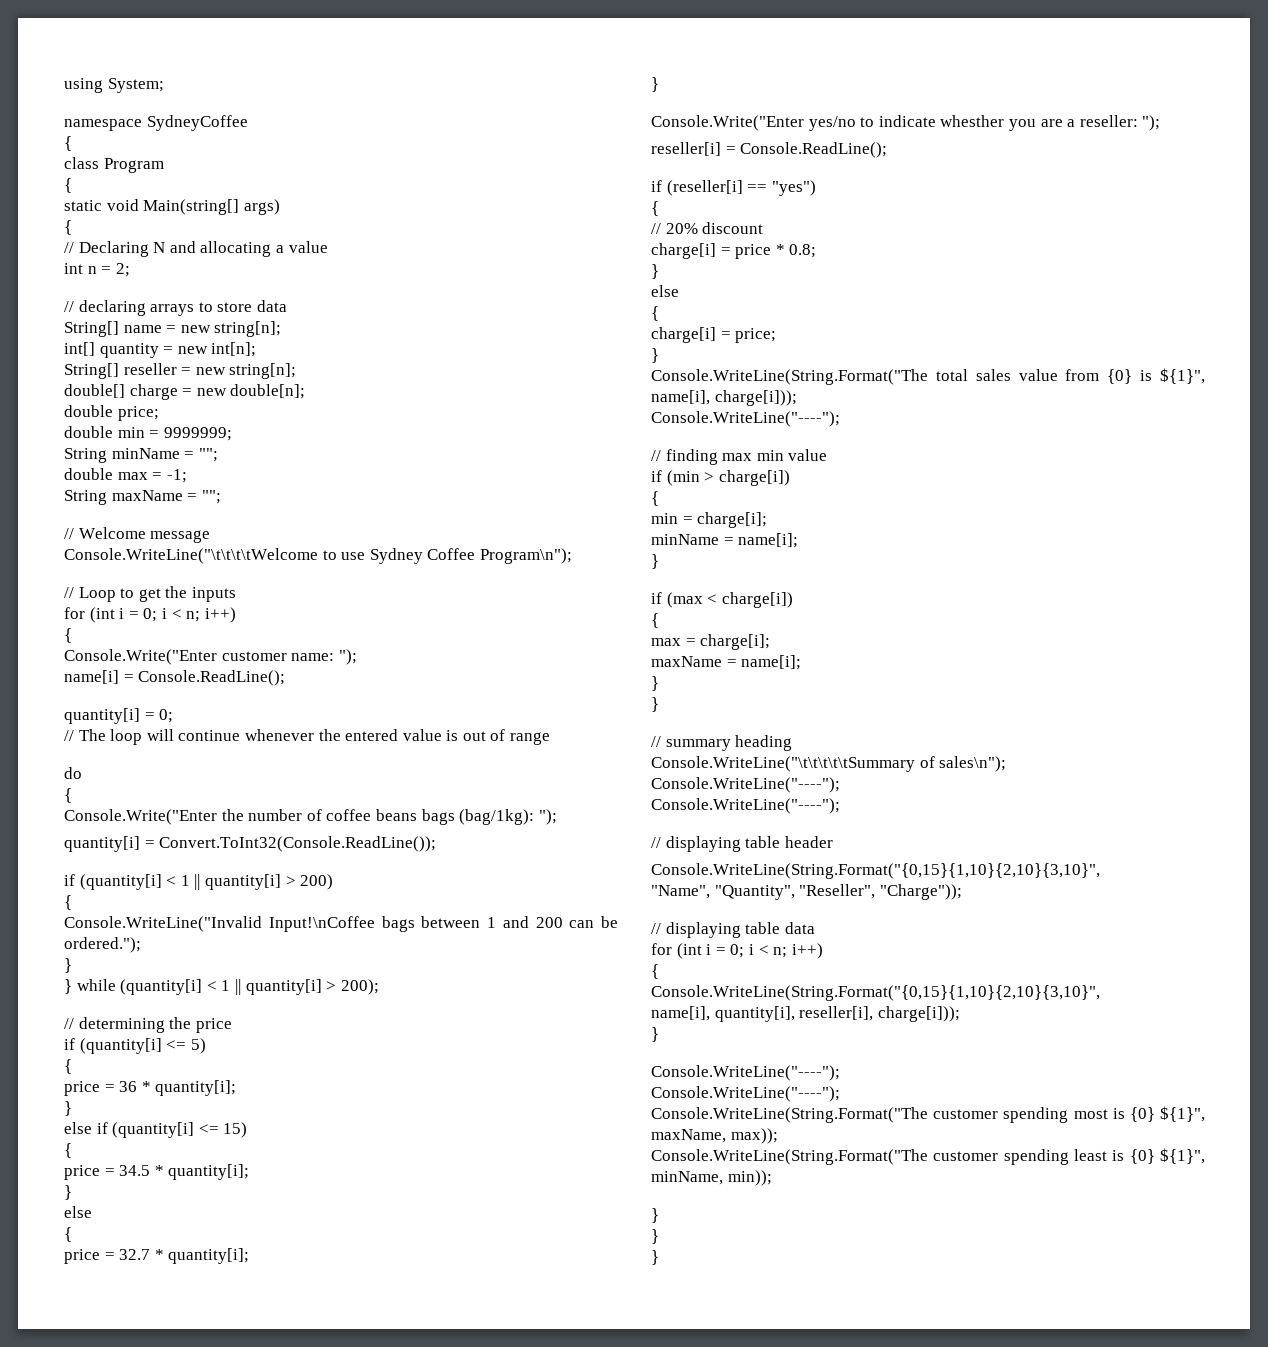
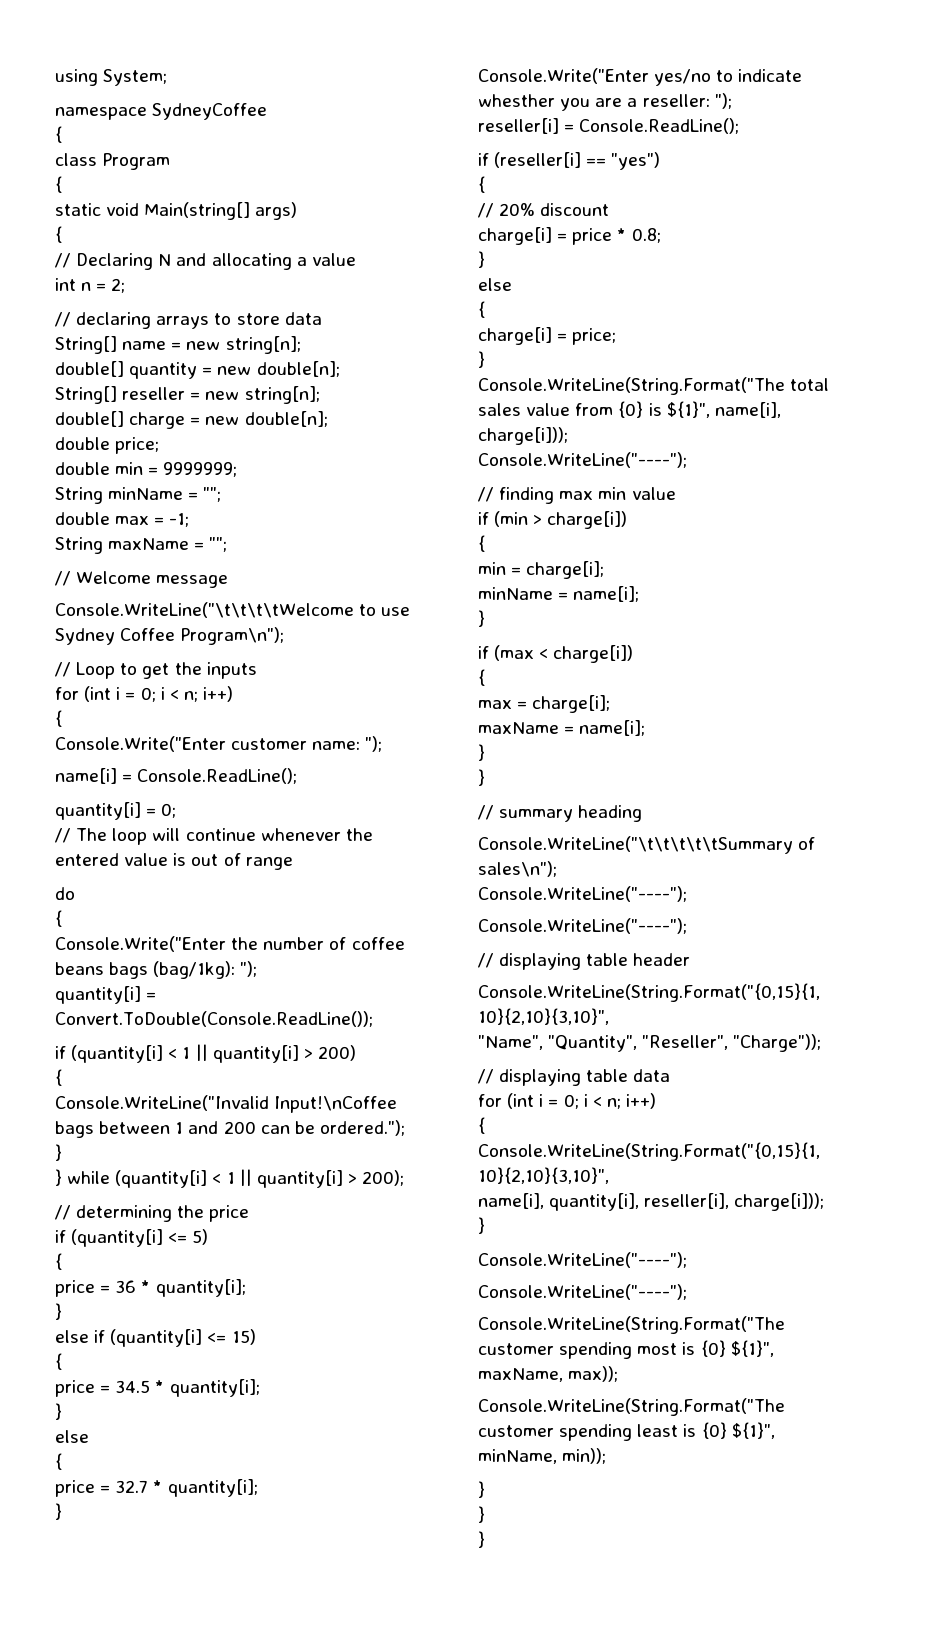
[64,342,95,356] int[] -> [55,361,124,377] double[]
[211,342,257,357] int[n]; -> [256,361,340,377] double[n];
[159,836,437,852] Convert.ToInt32(Console.ReadLine()); -> [55,1011,373,1027] Convert.ToDouble(Console.ReadLine());

